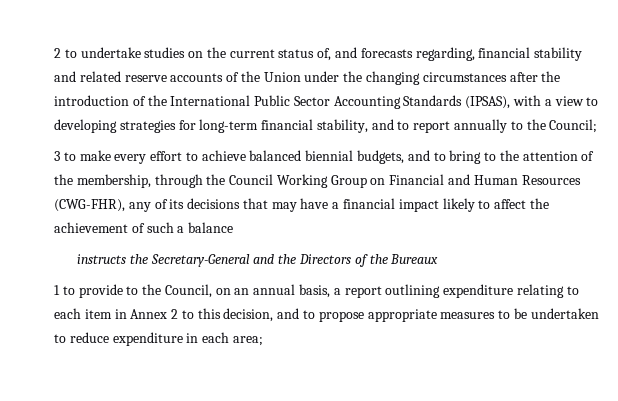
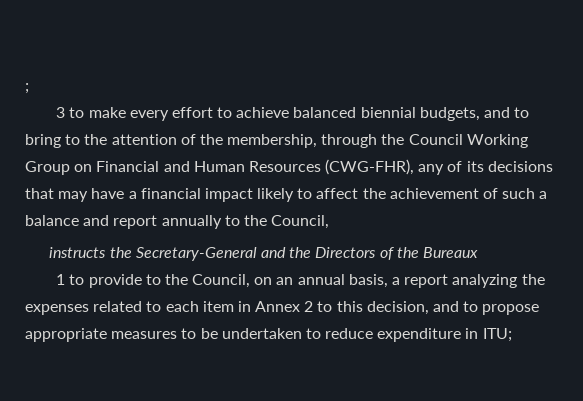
[54,47,583,61] [54,71,561,85] [54,95,599,109] [54,119,598,133] 2 to undertake studies on the current status of, and forecasts regarding, financial stability and related reserve accounts of the Union under the changing circumstances after the introduction of the International Public Sector Accounting Standards (IPSAS), with a view to developing strategies for long-term financial stability, and to report annually to the Council; -> [25,83,29,94] ;
(234, 227) none -> [83,215,330,229] and report annually to the Council,
[385,284,564,298] outlining expenditure relating -> [452,274,545,288] [25,301,143,315] analyzing the expenses related
[202,332,263,346] each area; -> [482,328,512,342] ITU;

